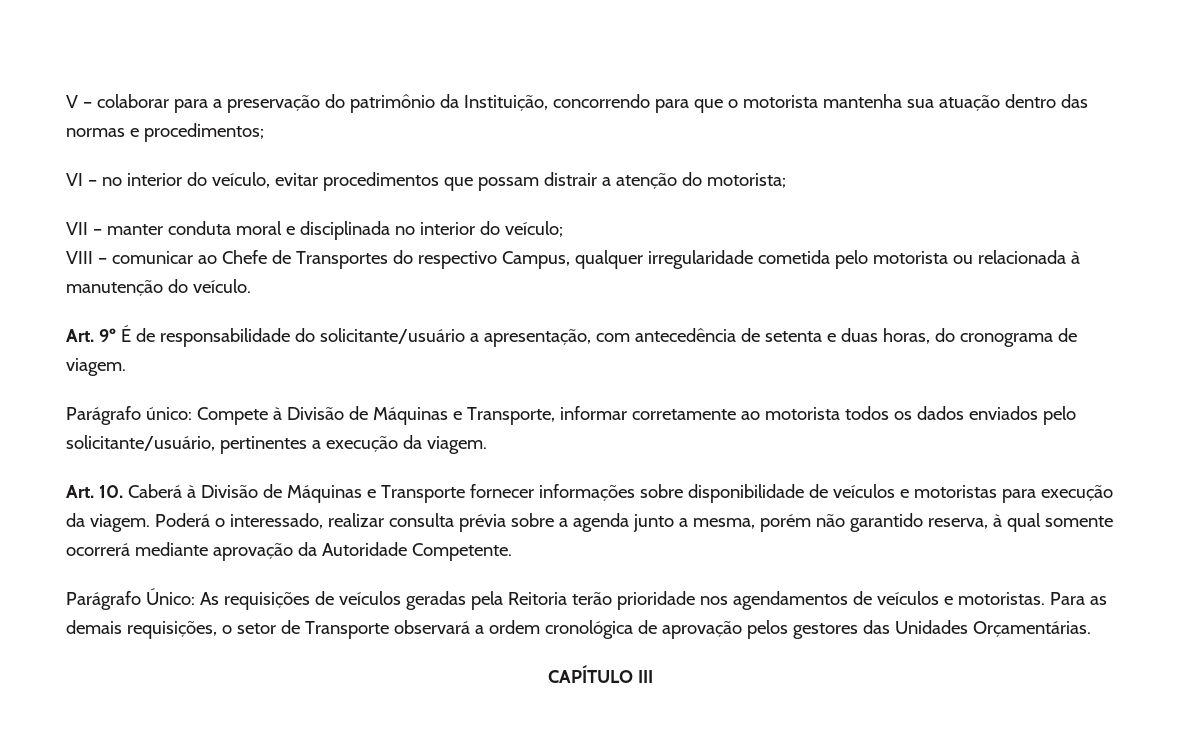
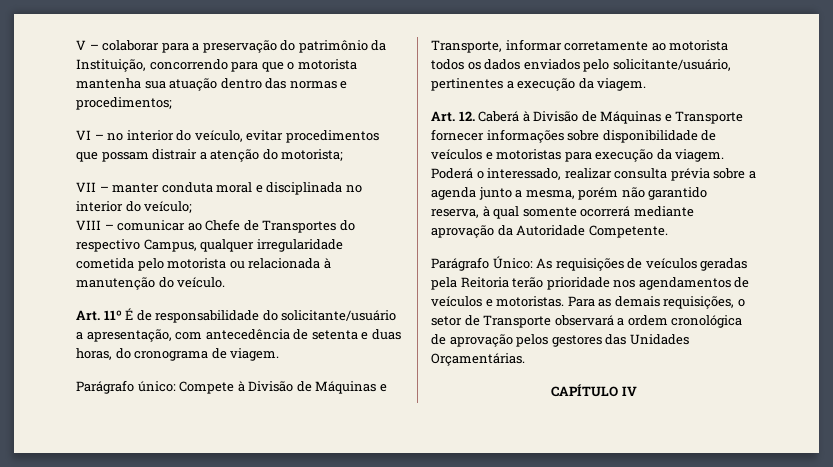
[98,328,116,342] 9º -> [103,310,122,320] 11º
[98,485,123,498] 10. -> [458,111,475,121] 12.
[637,670,653,683] III -> [621,386,637,396] IV

